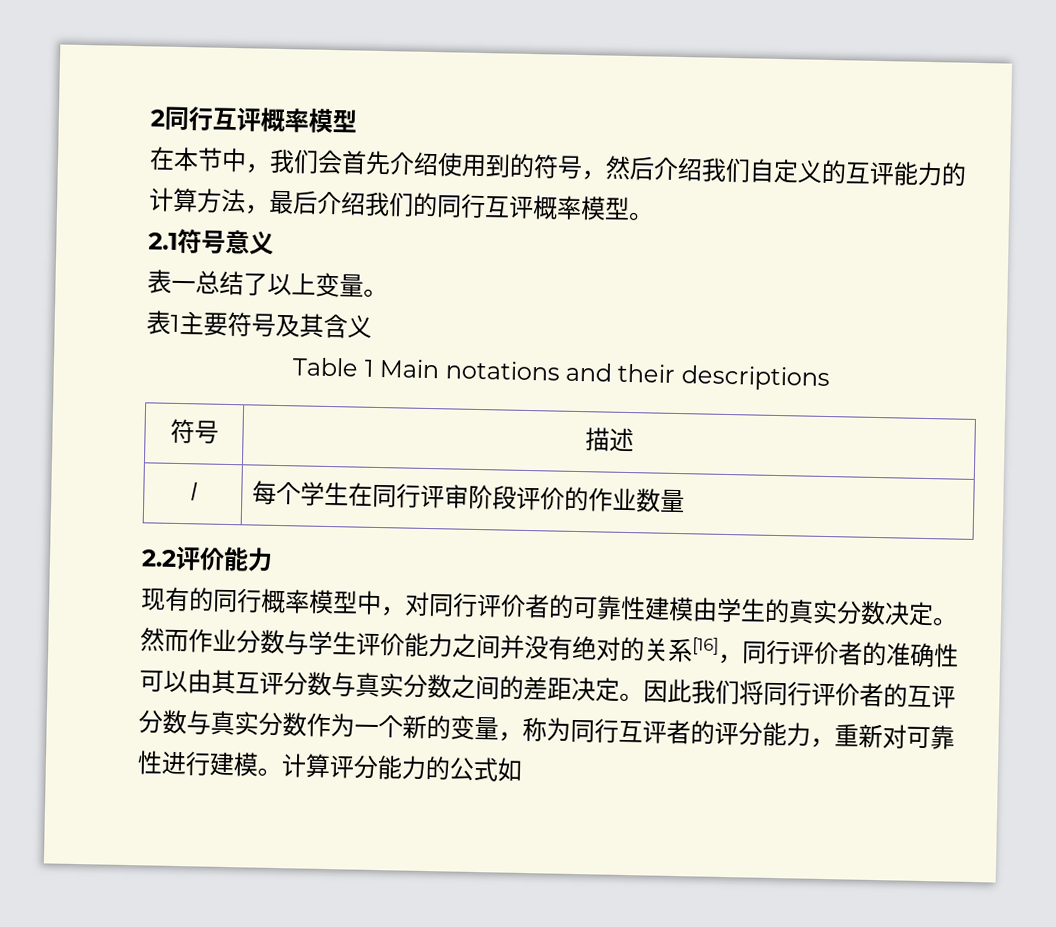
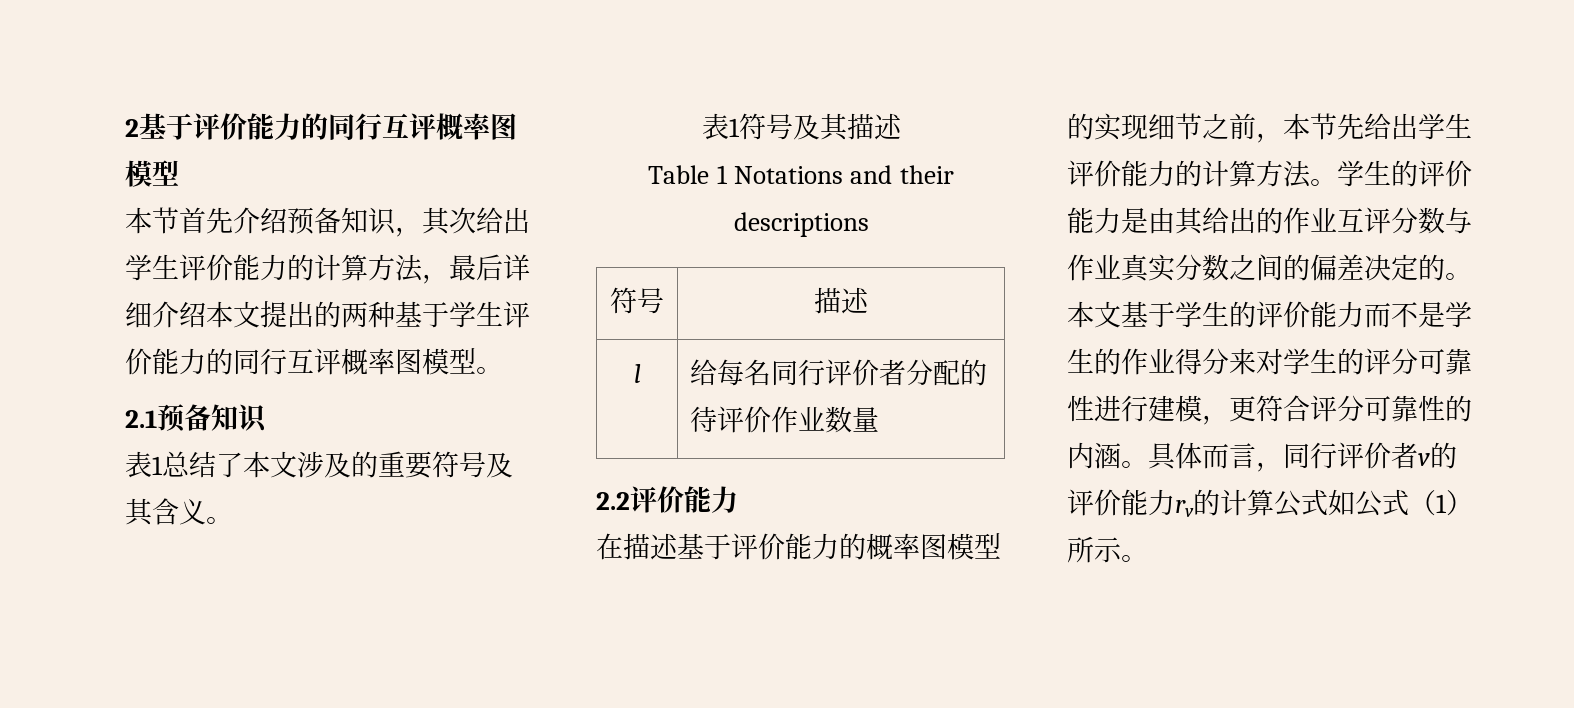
[164,106,310,133] 同行互评概率 -> [139,113,517,140] 基于评价能力的同行互评概率图
[149,146,895,186] 在本节中，我们会首先介绍使用到的符号，然后介绍我们自定义的互评 -> [125,207,530,237] [125,254,233,281] 本节首先介绍预备知识，其次给出学生评价
[316,191,582,221] 介绍我们的同行互评概率 -> [503,254,530,281] [125,301,530,328] [125,348,422,375] 详细介绍本文提出的两种基于学生评价能力的同行互评概率图
[177,228,274,255] [147,269,388,298] [146,310,204,335] 符号意义 // 表一总结了以上变量。 // 表1主 -> [157,404,268,433] [125,451,405,478] 预备知识 // 表1总结了本文涉及的重
(372, 326) none -> [206,517,233,524] [701,113,902,141] 。 // 表1符号及其描述
[379,359,561,381] Main notations -> [734,166,843,184] Notations
[252,480,590,512] 每个学生在同行评审阶段评价的 -> [690,359,988,386] [690,406,772,433] 给每名同行评价者分配的待评价
[140,586,957,627] [140,627,959,668] [139,669,356,697] 现有的同行概率模型中，对同行评价者的可靠性建模由学生的真实分数决定。然而作业分数与学生评价能力之间并没有绝对的关系[16]，同行评价者的准确性可以由其互评分数与 -> [596,533,1001,560] [1067,113,1472,143] [1067,160,1472,188] [1067,207,1472,235] [1067,254,1121,281] 在描述基于评价能力的概率图模型的实现细节之前，本节先给出学生评价能力的计算方法。学生的评价能力是由其给出的作业互评分数与作业
[523,675,956,709] [138,709,955,750] [137,750,523,782] 差距决定。因此我们将同行评价者的互评分数与真实分数作为一个新的变量，称为同行互评者的评分能力，重新对可靠性进行建模。计算评分能力的公式如 -> [1310,254,1472,281] [1067,301,1472,328] [1067,348,1472,375] [1067,395,1472,425] [1067,442,1457,472] [1067,489,1473,517] [1067,536,1148,563] 偏差决定的。本文基于学生的评价能力而不是学生的作业得分来对学生的评分可靠性进行建模，更符合评分可靠性的内涵。具体而言，同行评价者v的评价能力rv的计算公式如公式（1）所示。

